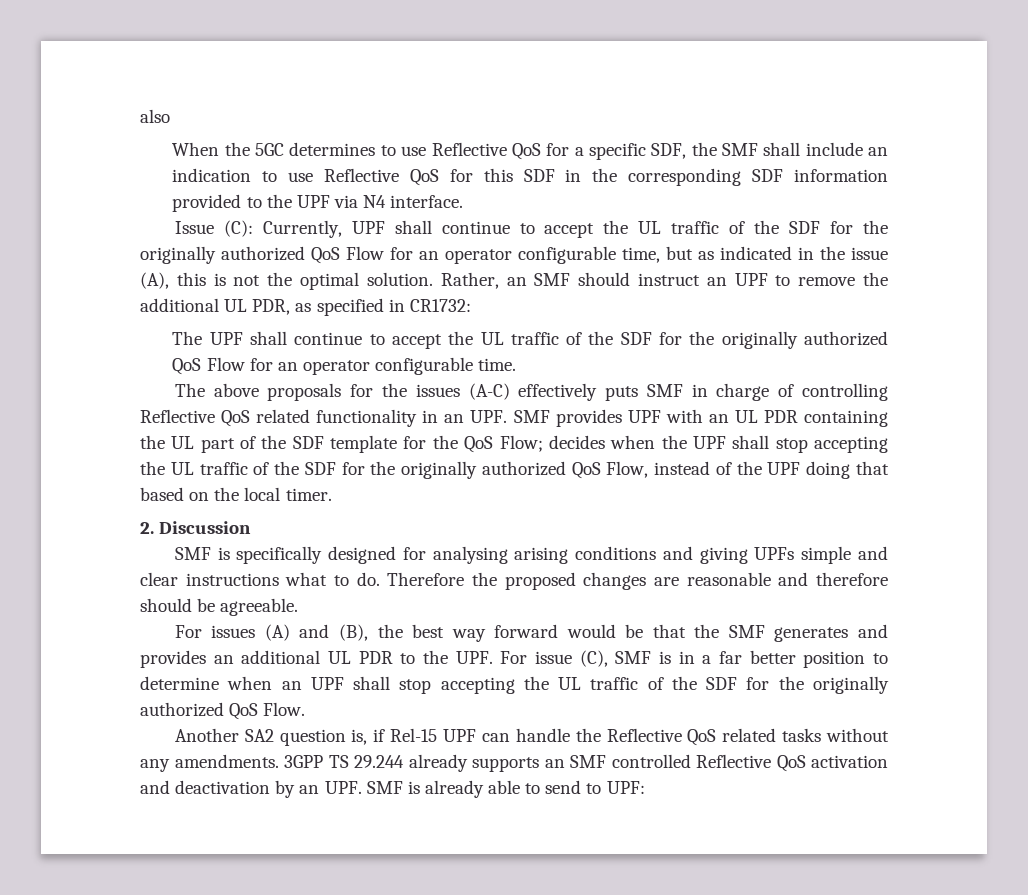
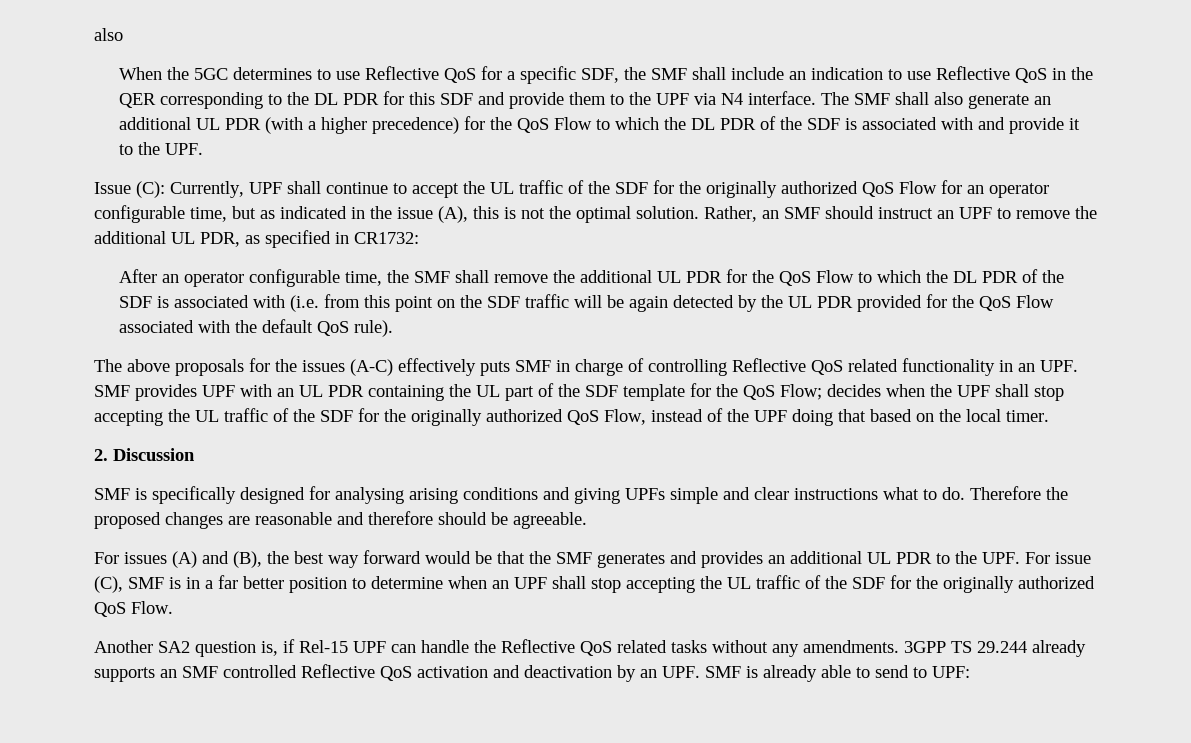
[449,168,888,186] [172,194,242,212] for this SDF in the corresponding SDF information provided -> [1052,67,1094,80] [119,91,607,109] in the QER corresponding to the DL PDR for this SDF and provide them
(464, 201) none -> [821,92,1052,109] [119,116,1081,134] [119,142,204,155] The SMF shall also generate an additional UL PDR (with a higher precedence) for the QoS Flow to which the DL PDR of the SDF is associated with and provide it to the UPF.
[172,331,888,349] [172,357,517,375] The UPF shall continue to accept the UL traffic of the SDF for the originally authorized QoS Flow for an operator configurable time. -> [119,269,1065,287] [119,294,1055,312] [119,319,394,337] After an operator configurable time, the SMF shall remove the additional UL PDR for the QoS Flow to which the DL PDR of the SDF is associated with (i.e. from this point on the SDF traffic will be again detected by the UL PDR provided for the QoS Flow associated with the default QoS rule).

